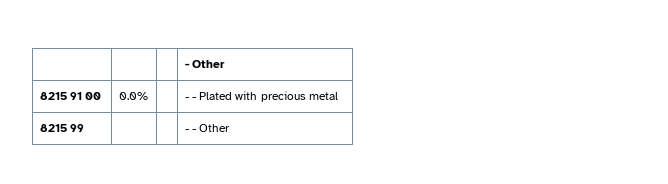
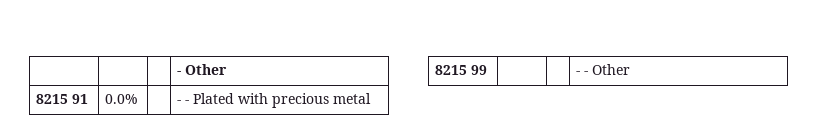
[85,92,102,100] 00 -> (89, 99) none

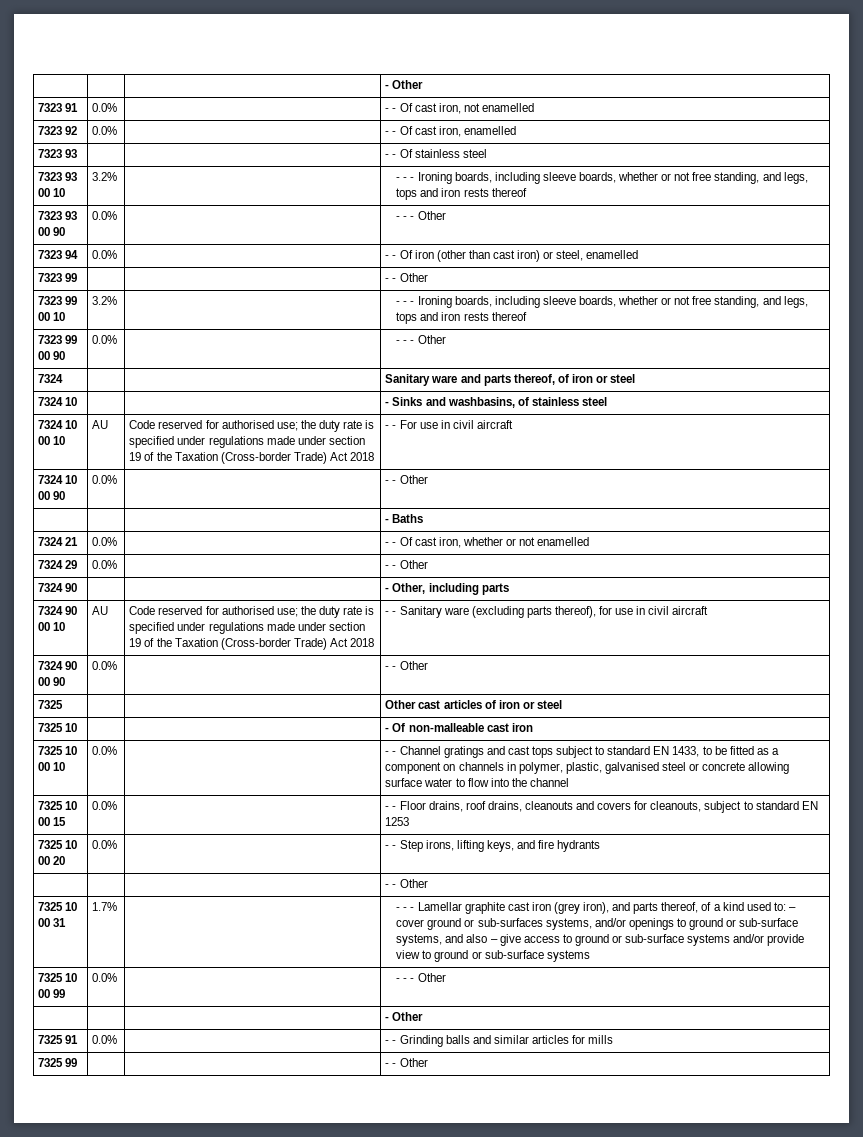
[177,64,228,75] [36,94,89,104] [105,94,139,104] [177,93,372,108] [435,65,468,75] | | | - Other // 8215 91 | 0.0% | | - - Plated with precious metal // 8215 -> [385,80,424,89] [38,103,79,112] [92,103,118,112] [385,103,534,114] [38,126,78,135] [92,126,118,135] [385,126,516,137] [38,149,78,158] [385,149,487,158] [38,172,78,181] [38,188,66,197] [92,172,118,181] [396,172,808,184] [396,188,527,200] [38,211,78,220] [38,227,66,236] [92,211,118,220] [396,211,446,220] [38,250,79,259] [92,250,118,259] [385,250,639,262] [38,273,78,282] [385,273,428,282] [38,296,78,305] [38,312,66,321] [92,296,118,305] [396,296,808,308] [396,312,527,324] [38,335,78,344] [38,351,66,360] [92,335,118,344] [396,335,446,344] [38,374,64,383] [385,374,636,386] [38,397,78,406] [385,397,607,408] [38,420,78,429] [38,436,66,445] [92,420,109,429] [129,420,375,432] [129,436,365,448] [129,452,375,464] [385,420,513,429] [38,475,78,484] [38,491,66,500] [92,475,118,484] [385,475,428,484] [385,514,424,523] [38,537,79,546] [92,537,118,546] [385,537,590,548] [38,560,78,569] [92,560,118,569] [385,560,428,569] [38,583,78,592] [385,583,509,595] [38,606,78,615] [38,622,66,631] [92,606,109,615] [129,606,375,618] [129,622,365,634] [129,638,375,650] [385,606,709,618] [38,661,78,670] [38,677,66,686] [92,661,118,670] [385,661,428,670] [38,700,64,709] [385,700,562,709] [38,723,78,732] [385,723,533,732] [38,746,78,755] [38,762,66,771] [92,746,118,755] [385,746,779,758] [385,762,790,774] [385,778,569,787] [38,801,78,810] [38,817,67,826] [92,801,118,810] [385,801,818,813] [385,817,410,826] [38,840,78,849] [38,856,66,865] [92,840,118,849] [385,840,601,852] [385,879,428,888] [38,902,78,911] [38,918,67,927] [92,902,118,911] [396,902,797,914] [396,918,799,930] [396,934,805,946] [396,950,590,962] [38,973,78,982] [38,989,66,998] [92,973,118,982] [396,973,446,982] [385,1012,424,1021] [38,1035,79,1044] [92,1035,118,1044] [385,1035,614,1047] [38,1058,64,1067] | | | - Other // 7323 91 | 0.0% | | - - Of cast iron, not enamelled // 7323 92 | 0.0% | | - - Of cast iron, enamelled // 7323 93 | | | - - Of stainless steel // 7323 93 00 10 | 3.2% | | - - - Ironing boards, including sleeve boards, whether or not free standing, and legs, tops and iron rests thereof // 7323 93 00 90 | 0.0% | | - - - Other // 7323 94 | 0.0% | | - - Of iron (other than cast iron) or steel, enamelled // 7323 99 | | | - - Other // 7323 99 00 10 | 3.2% | | - - - Ironing boards, including sleeve boards, whether or not free standing, and legs, tops and iron rests thereof // 7323 99 00 90 | 0.0% | | - - - Other // 7324 | | | Sanitary ware and parts thereof, of iron or steel // 7324 10 | | | - Sinks and washbasins, of stainless steel // 7324 10 00 10 | AU | Code reserved for authorised use; the duty rate is specified under regulations made under section 19 of the Taxation (Cross-border Trade) Act 2018 | - - For use in civil aircraft // 7324 10 00 90 | 0.0% | | - - Other // | | | - Baths // 7324 21 | 0.0% | | - - Of cast iron, whether or not enamelled // 7324 29 | 0.0% | | - - Other // 7324 90 | | | - Other, including parts // 7324 90 00 10 | AU | Code reserved for authorised use; the duty rate is specified under regulations made under section 19 of the Taxation (Cross-border Trade) Act 2018 | - - Sanitary ware (excluding parts thereof), for use in civil aircraft // 7324 90 00 90 | 0.0% | | - - Other // 7325 | | | Other cast articles of iron or steel // 7325 10 | | | - Of non-malleable cast iron // 7325 10 00 10 | 0.0% | | - - Channel gratings and cast tops subject to standard EN 1433, to be fitted as a component on channels in polymer, plastic, galvanised steel or concrete allowing surface water to flow into the channel // 7325 10 00 15 | 0.0% | | - - Floor drains, roof drains, cleanouts and covers for cleanouts, subject to standard EN 1253 // 7325 10 00 20 | 0.0% | | - - Step irons, lifting keys, and fire hydrants // | | | - - Other // 7325 10 00 31 | 1.7% | | - - - Lamellar graphite cast iron (grey iron), and parts thereof, of a kind used to: – cover ground or sub-surfaces systems, and/or openings to ground or sub-surface systems, and also – give access to ground or sub-surface systems and/or provide view to ground or sub-surface systems // 7325 10 00 99 | 0.0% | | - - - Other // | | | - Other // 7325 91 | 0.0% | | - - Grinding balls and similar articles for mills // 7325

